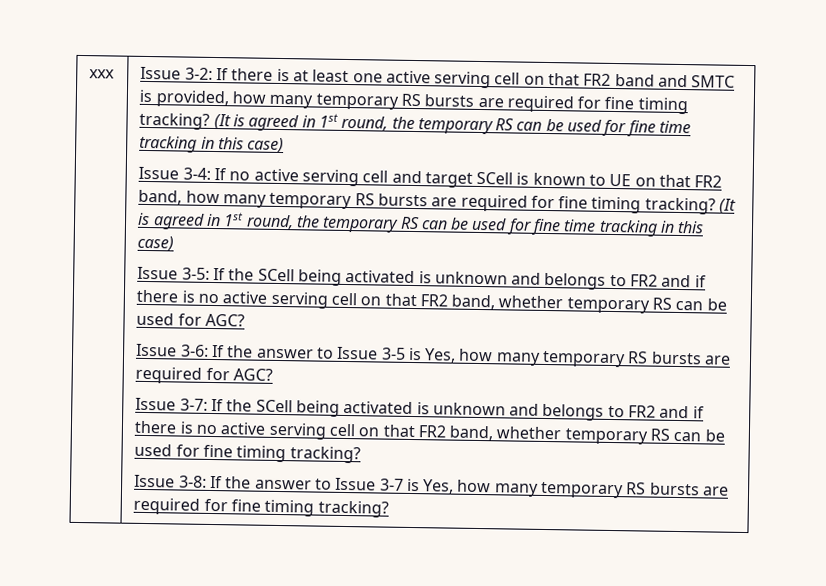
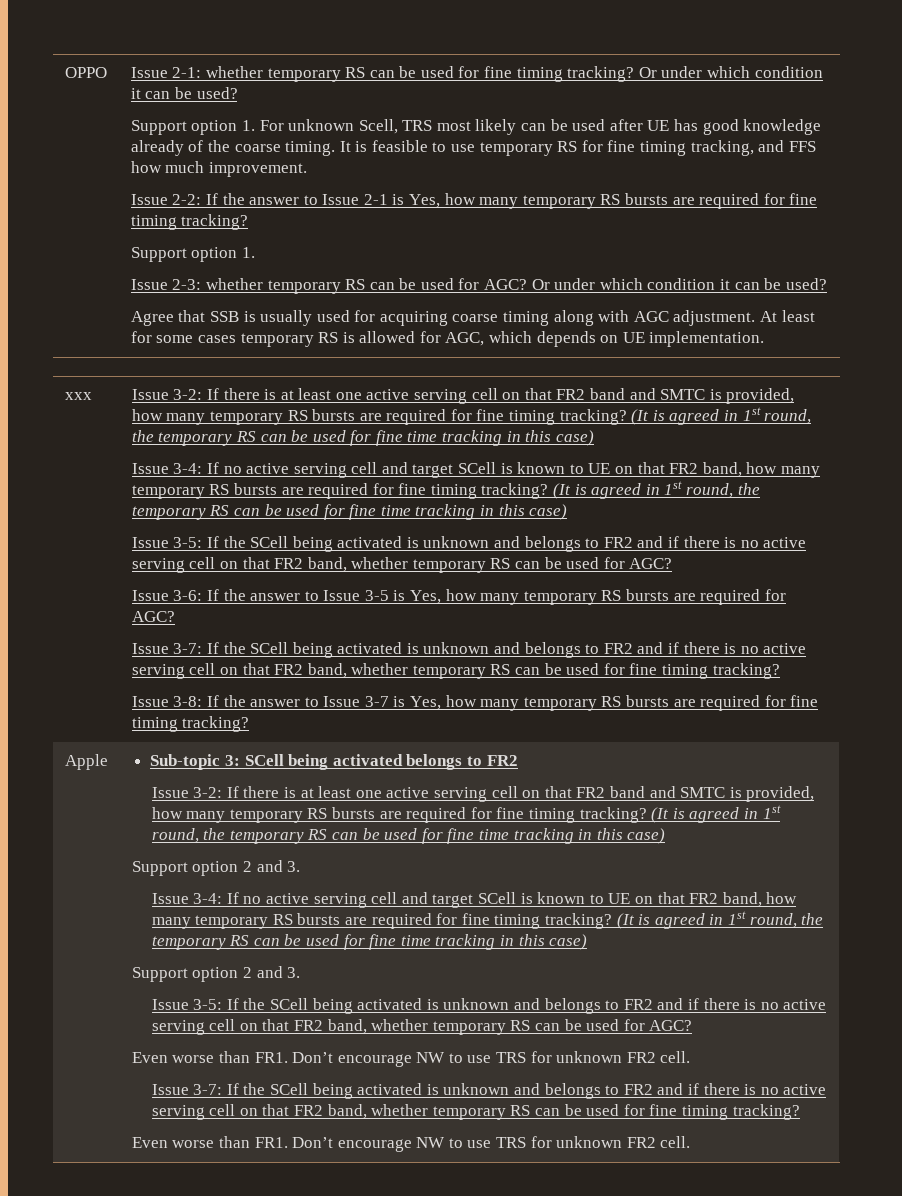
(89, 74) none -> [64,67,107,78] [130,66,823,82] [130,87,238,99] [130,119,822,135] [130,140,816,156] [130,161,307,177] [130,193,818,209] [130,214,249,230] [130,247,255,262] [130,278,827,294] [130,310,815,326] [130,331,765,347] OPPO | Issue 2-1: whether temporary RS can be used for fine timing tracking? Or under which condition it can be used? // Support option 1. For unknown Scell, TRS most likely can be used after UE has good knowledge already of the coarse timing. It is feasible to use temporary RS for fine timing tracking, and FFS how much improvement. // Issue 2-2: If the answer to Issue 2-1 is Yes, how many temporary RS bursts are required for fine timing tracking? // Support option 1. // Issue 2-3: whether temporary RS can be used for AGC? Or under which condition it can be used? // Agree that SSB is usually used for acquiring coarse timing along with AGC adjustment. At least for some cases temporary RS is allowed for AGC, which depends on UE implementation. //
(389, 509) none -> [64,754,108,770] [150,754,518,770] [151,786,815,802] [151,805,781,823] [151,828,666,844] [131,860,301,876] [151,892,798,908] [151,911,824,929] [151,934,588,950] [131,966,301,982] [151,998,827,1014] [151,1019,693,1035] [131,1051,691,1067] [151,1083,827,1099] [151,1104,800,1120] [131,1136,691,1152] // Apple | Sub-topic 3: SCell being activated belongs to FR2 // Issue 3-2: If there is at least one active serving cell on that FR2 band and SMTC is provided, how many temporary RS bursts are required for fine timing tracking? (It is agreed in 1st round, the temporary RS can be used for fine time tracking in this case) // Support option 2 and 3. // Issue 3-4: If no active serving cell and target SCell is known to UE on that FR2 band, how many temporary RS bursts are required for fine timing tracking? (It is agreed in 1st round, the temporary RS can be used for fine time tracking in this case) // Support option 2 and 3. // Issue 3-5: If the SCell being activated is unknown and belongs to FR2 and if there is no active serving cell on that FR2 band, whether temporary RS can be used for AGC? // Even worse than FR1. Don’t encourage NW to use TRS for unknown FR2 cell. // Issue 3-7: If the SCell being activated is unknown and belongs to FR2 and if there is no active serving cell on that FR2 band, whether temporary RS can be used for fine timing tracking? // Even worse than FR1. Don’t encourage NW to use TRS for unknown FR2 cell.

